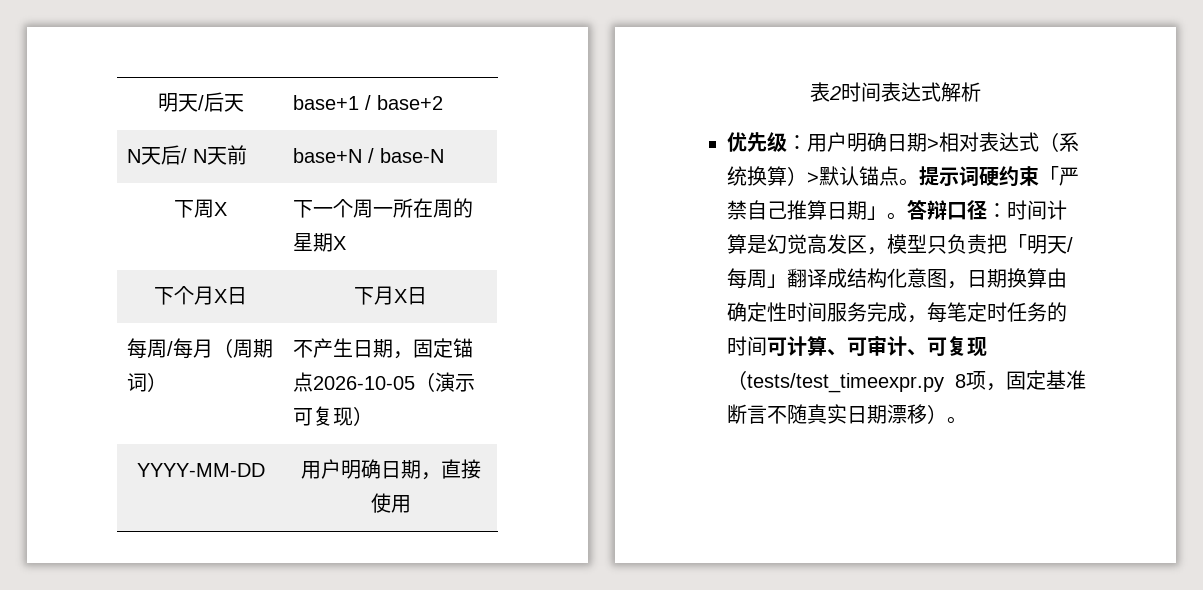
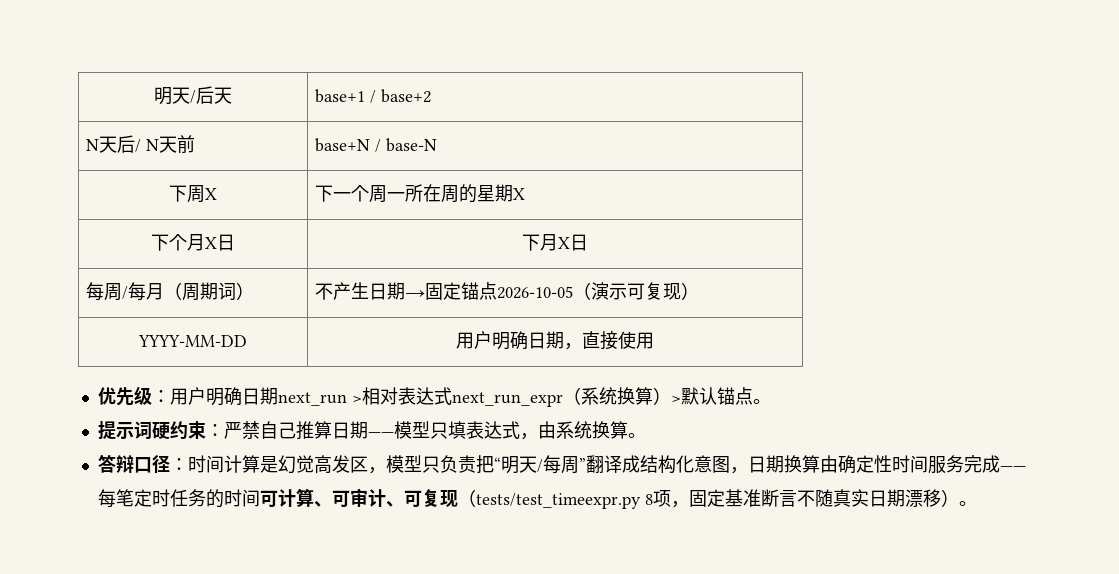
[393,351,414,359] ， -> [404,290,425,298] →
[810,82,981,102] // 表2时间表达式解析 -> (654, 340) none
(927, 142) none -> [277,392,347,406] next_run
(1039, 142) none -> [451,392,563,407] next_run_expr
(919, 182) none -> (771, 401) //
[1039,166,1059,184] 「 -> [205,424,224,437] ：
[867,206,907,220] 」。 -> [367,421,646,440] ——模型只填表达式，由系统换算。 //
[1007,234,1027,252] 「 -> [493,457,501,471] “
[767,274,787,288] 」 -> [578,458,586,471] ”
[907,315,927,323] ， -> [999,466,1026,471] ——

